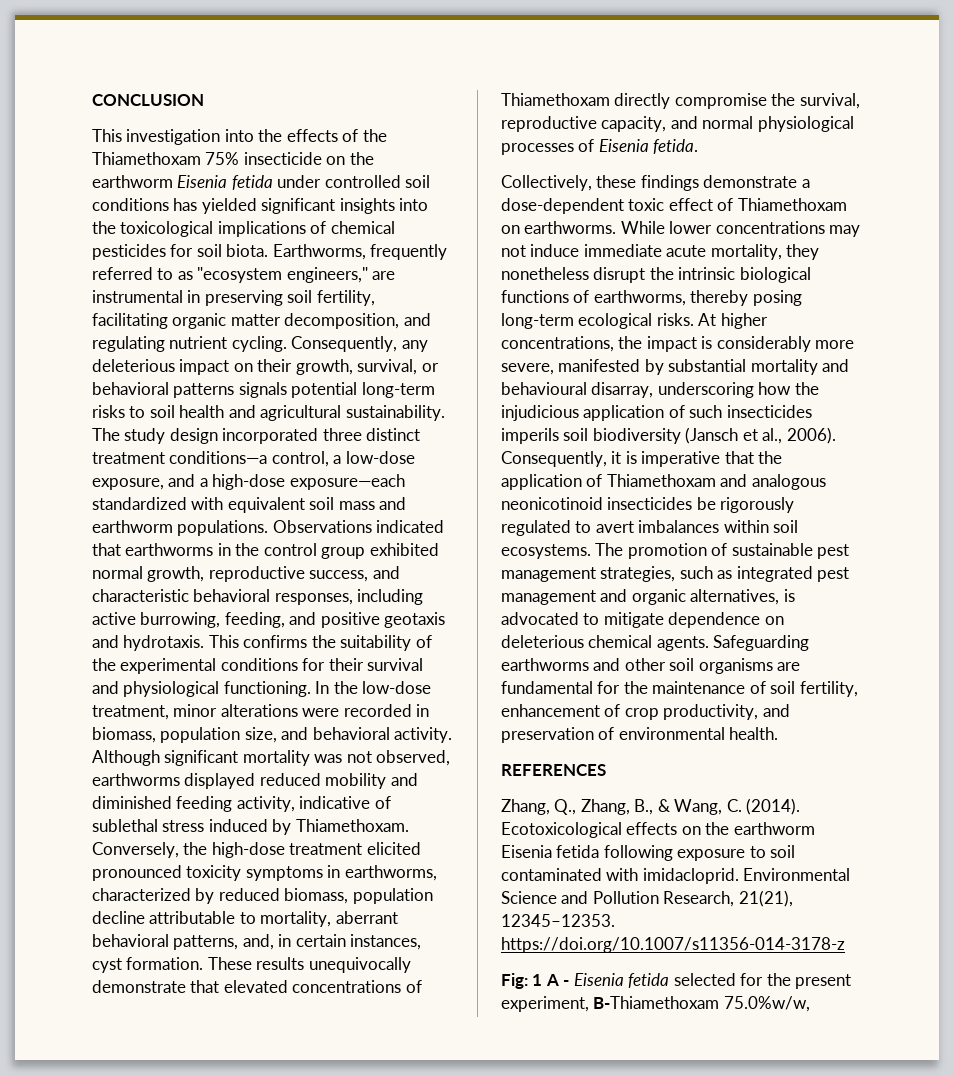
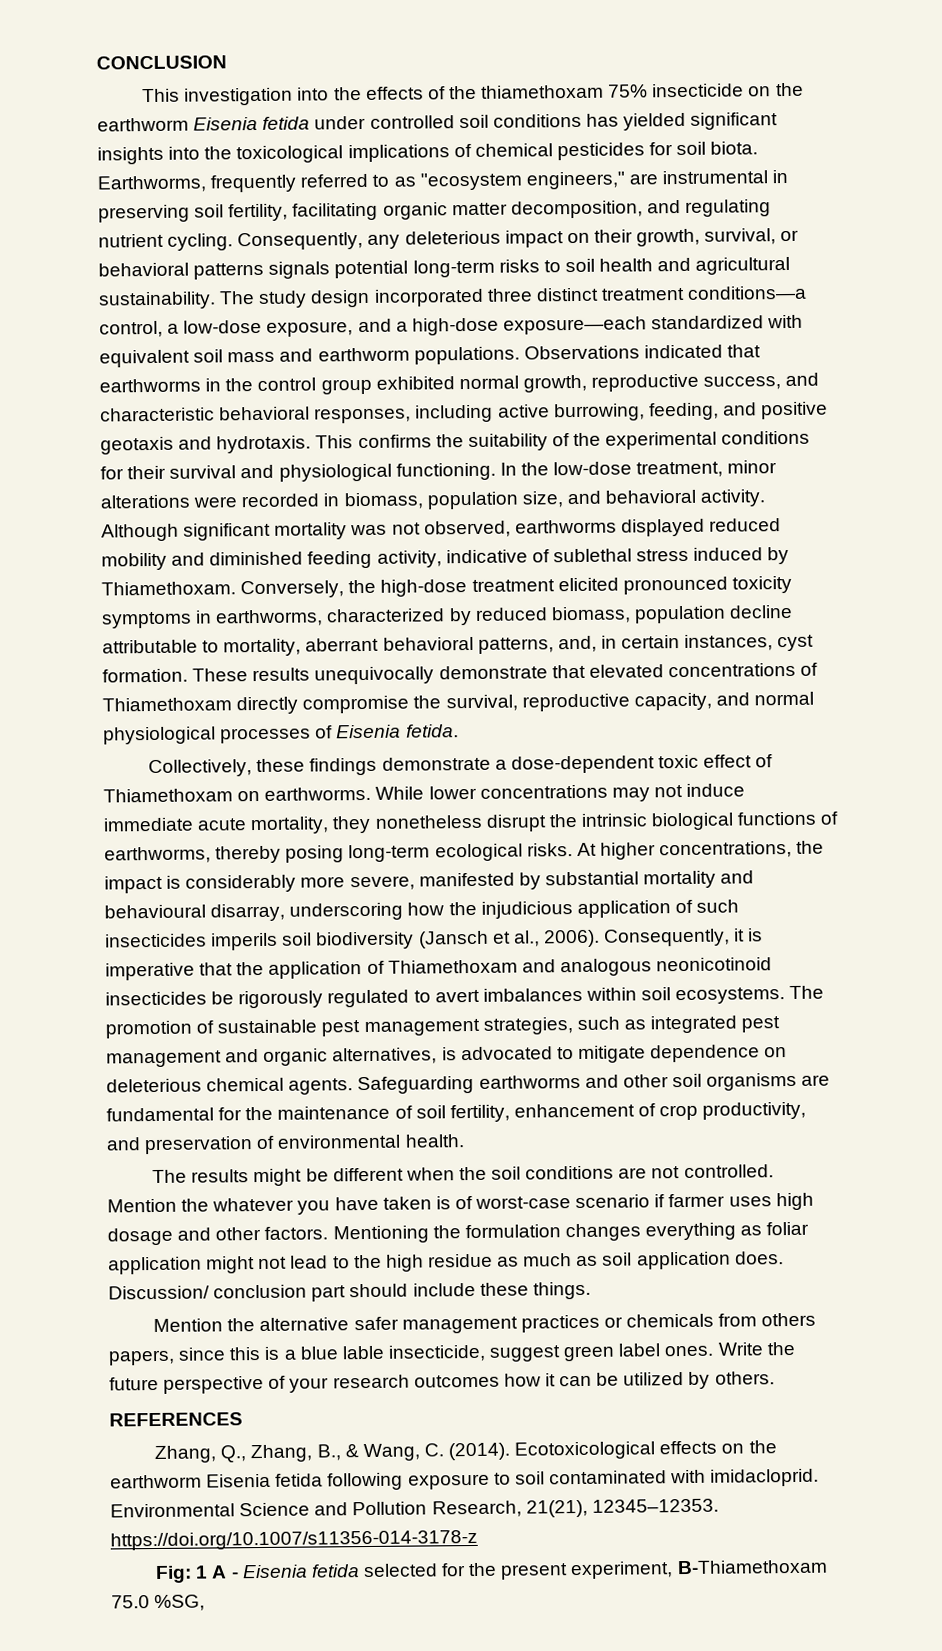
[92,152,201,165] Thiamethoxam -> [481,84,605,99] thiamethoxam
(779, 733) none -> [152,1164,774,1187] [107,1192,814,1215] [107,1221,810,1246] [108,1251,784,1275] [108,1281,591,1302] [153,1312,817,1334] [108,1341,796,1366] [109,1371,775,1394] // The results might be different when the soil conditions are not controlled. Mention the whatever you have taken is of worst-case scenario if farmer uses high dosage and other factors. Mentioning the formulation changes everything as foliar application might not lead to the high residue as much as soil application does. Discussion/ conclusion part should include these things. // Mention the alternative safer management practices or chemicals from others papers, since this is a blue lable insecticide, suggest green label ones. Write the future perspective of your research outcomes how it can be utilized by others.
[723,996,810,1012] 75.0%w/w, -> [111,1594,206,1612] 75.0 %SG,

